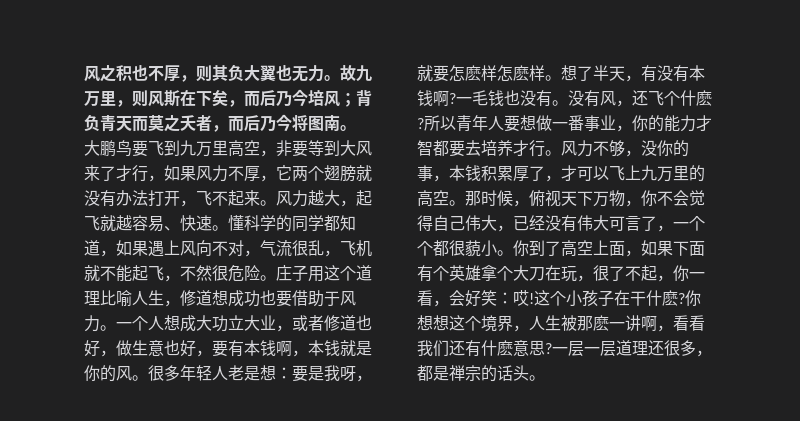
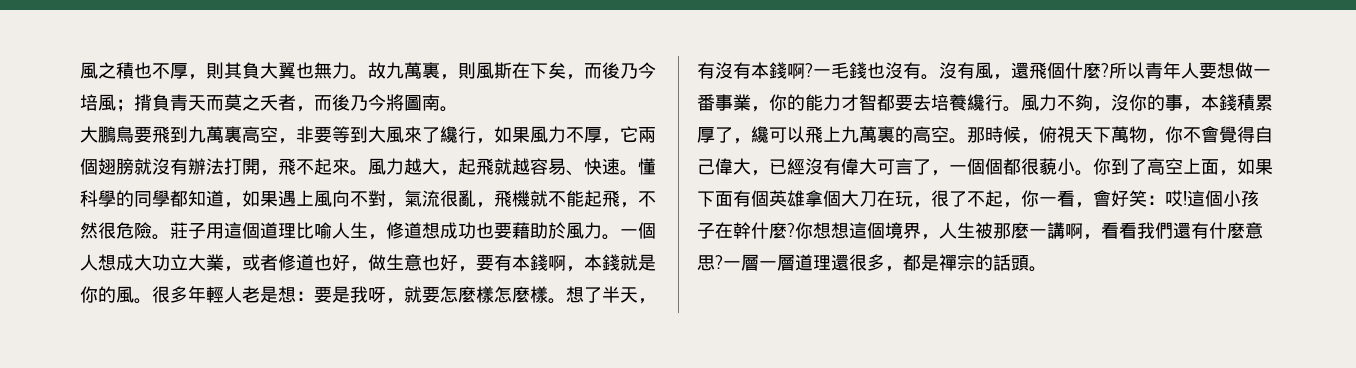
[84,65,132,82] 风之积 -> [80,62,134,79] 風之積
[196,64,372,82] [84,89,372,107] [84,114,100,132] 则其负大翼也无力。故九万里，则风斯在下矣，而后乃今培风；背负 -> [206,62,656,80] [80,94,170,112] 則其負大翼也無力。故九萬裏，則風斯在下矣，而後乃今培風；揹負
[244,114,324,132] 后乃今将图 -> [332,94,422,111] 後乃今將圖
[100,140,228,157] 鹏鸟要飞到九万里 -> [98,126,242,143] 鵬鳥要飛到九萬裏
[356,141,372,156] [84,165,132,181] 风来了才 -> [386,126,458,143] 風來了纔
[196,166,212,181] 风 -> [530,126,548,143] 風
[292,165,372,182] [84,190,292,207] 两个翅膀就没有办法打开，飞不起来。风 -> [638,127,656,143] [80,158,386,176] 兩個翅膀就沒有辦法打開，飛不起來。風
[84,216,100,231] 飞 -> [476,158,494,175] 飛
[260,215,324,232] 学的同学 -> [98,190,170,207] 學的同學
[180,240,372,257] 风向不对，气流很乱，飞机 -> [314,190,530,208] 風向不對，氣流很亂，飛機
[148,266,164,281] 飞 -> [602,190,620,207] 飛
[244,265,356,282] 险。庄子用这个 -> [134,222,260,240] 險。莊子用這個
[292,290,356,307] [84,315,148,332] 借助于风力。一个 -> [512,222,656,240] 藉助於風力。一個
[260,315,276,330] 业 -> [206,254,224,271] 業
[260,340,340,357] 钱啊，本钱 -> [530,254,620,272] 錢啊，本錢
[116,366,132,381] 风 -> [116,286,134,303] 風
[196,365,212,381] 轻 -> [206,286,224,303] 輕
[465,65,545,81] 麽样怎麽样 -> [458,286,548,303] 麼樣怎麼樣
[657,65,705,82] [417,90,433,106] 没有本钱 -> [715,62,787,79] 沒有本錢
[488,90,712,107] 钱也没有。没有风，还飞个什麽 -> [849,62,1101,80] 錢也沒有。沒有風，還飛個什麼
[600,115,616,130] 业 -> [733,94,751,111] 業
[497,140,657,157] 养才行。风力不够，没 -> [949,94,1129,112] 養纔行。風力不夠，沒
[465,165,497,181] 钱积 -> [1219,94,1255,111] 錢積
[561,165,705,182] [417,190,705,207] [417,215,593,232] 才可以飞上九万里的高空。那时候，俯视天下万物，你不会觉得自己伟大，已经没有伟 -> [751,126,1273,144] [697,158,859,176] 纔可以飛上九萬裏的高空。那時候，俯視天下萬物，你不會覺得自己偉大，已經沒有偉
[689,216,705,231] [417,241,433,256] 个个 -> [967,158,1003,175] 個個
[433,265,513,281] 个英雄拿个 -> [751,190,841,207] 個英雄拿個
[449,290,465,306] 会 -> [1093,190,1111,207] 會
[534,290,566,306] 这个 -> [1187,190,1223,207] 這個
[630,290,678,306] 干什麽 -> [733,222,787,239] 幹什麼
[449,315,481,331] 这个 -> [849,222,885,239] 這個
[593,315,641,331] 麽一讲 -> [1011,222,1065,239] 麼一講
[433,340,712,357] [417,365,529,382] 们还有什麽意思?一层一层道理还很多，都是禅宗的话头 -> [1155,222,1263,239] [697,254,1029,272] 們還有什麼意思?一層一層道理還很多，都是禪宗的話頭

